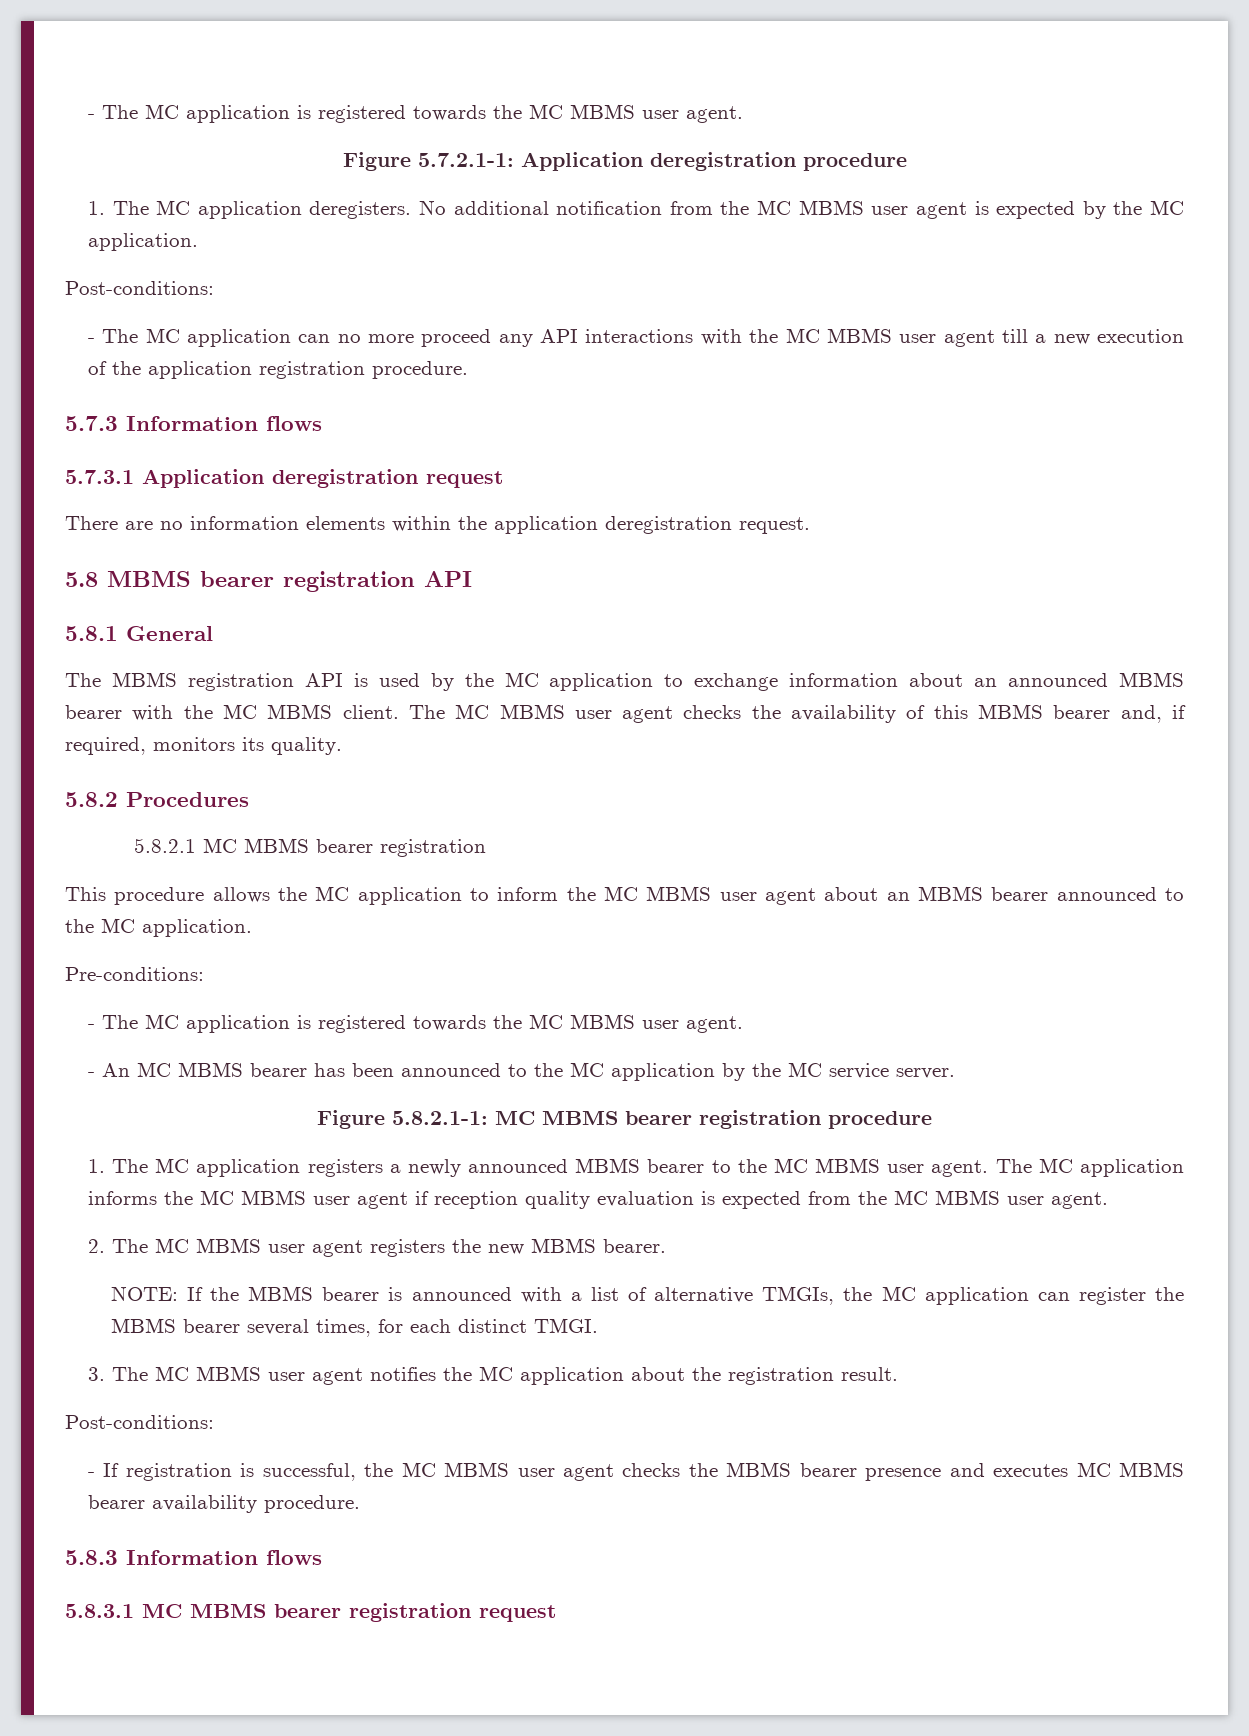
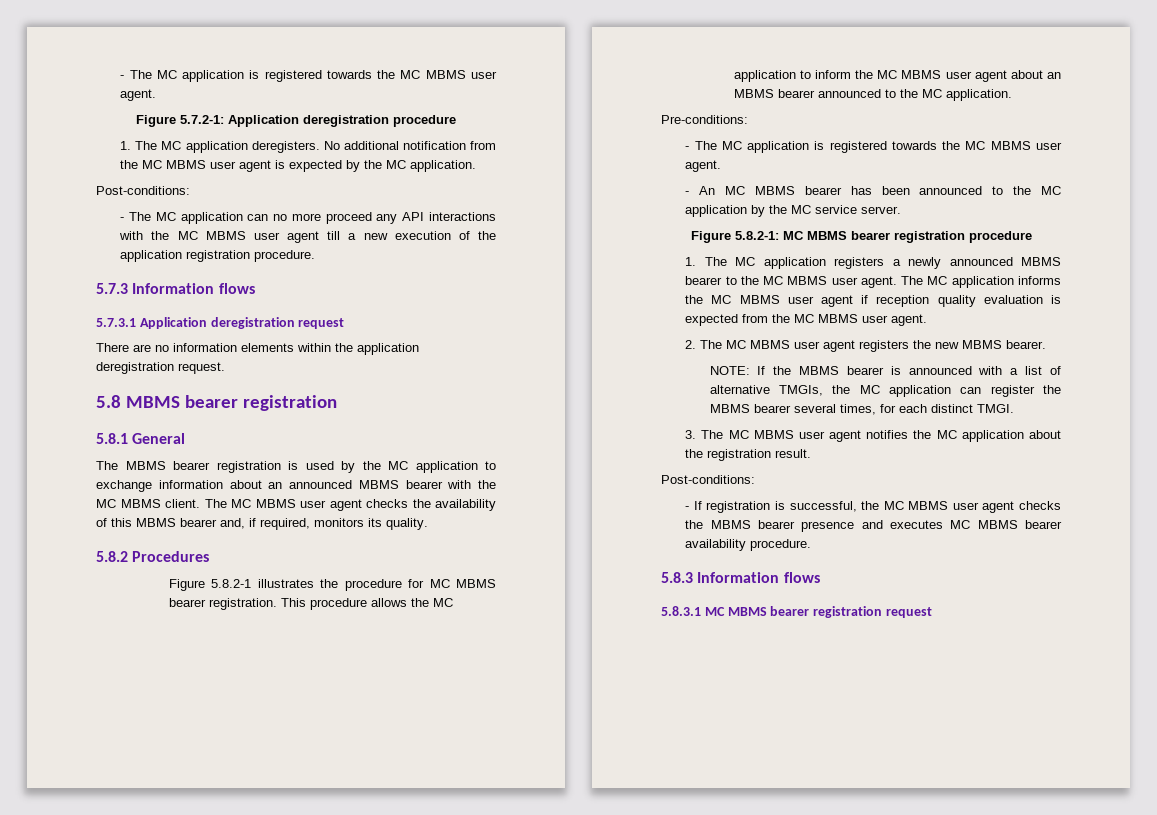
[417,153,514,167] 5.7.2.1-1: -> [180,115,224,124] 5.7.2-1:
[424,571,472,587] API -> (337, 403) none
[187,673,343,691] registration API -> [173,461,281,473] bearer registration
[133,838,486,857] 5.8.2.1 MC MBMS bearer registration // -> [168,579,497,591] [168,598,277,610] Figure 5.8.2-1 illustrates the procedure for MC MBMS bearer registration.
[392,1111,488,1125] 5.8.2.1-1: -> [734,231,779,240] 5.8.2-1:

